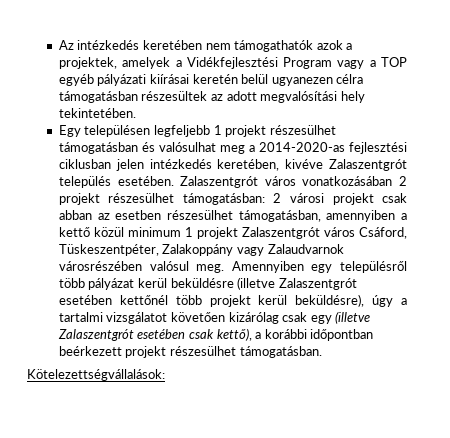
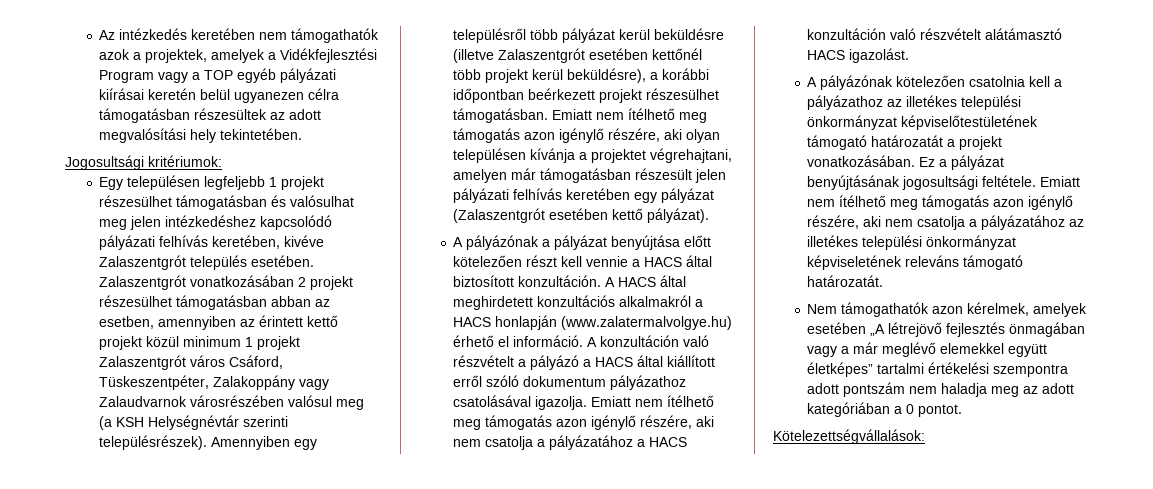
(136, 113) none -> [65,155,222,170] // Jogosultsági kritériumok:
[248,142,407,154] [58,159,212,171] a 2014-2020-as fejlesztési ciklusban jelen intézkedés -> [130,215,333,230] [99,235,209,250] jelen intézkedéshez kapcsolódó pályázati felhívás
[264,176,296,186] város -> (187, 282) none
[182,193,407,205] [58,210,408,222] [58,227,90,237] támogatásban: 2 városi projekt csak abban az esetben részesülhet támogatásban, amennyiben a kettő -> [176,295,331,310] [99,315,339,330] [99,336,143,350] támogatásban abban az esetben, amennyiben az érintett kettő projekt
[196,264,225,273] meg. -> [336,399,365,410] [99,415,289,430] [99,435,208,450] meg (a KSH Helységnévtár szerinti településrészek).
[372,295,407,307] [58,311,371,324] [57,328,252,341] úgy a tartalmi vizsgálatot követően kizárólag csak egy (illetve Zalaszentgrót esetében csak kettő), -> (647, 75) none
(322, 352) none -> [552,108,708,123] [453,128,721,143] [453,148,733,163] [453,168,727,183] [453,188,715,203] [453,208,710,223] [453,235,712,250] [453,255,713,267] [453,275,687,287] [453,295,704,310] [453,315,733,330] [453,335,710,347] [453,355,716,370] [453,375,687,390] [453,395,715,410] [453,415,715,430] [453,435,688,450] [807,28,1063,40] [807,48,910,63] [807,75,1063,90] [807,95,1022,110] [807,115,1039,130] [807,135,1003,150] [807,155,1005,170] [807,175,1081,190] [807,195,1074,210] [807,215,1085,230] [807,235,1017,250] [807,255,1024,270] [807,275,884,287] [807,302,1088,317] [807,322,1086,337] [807,342,1048,357] [807,362,1069,377] [807,382,1075,397] [807,402,963,417] Emiatt nem ítélhető meg támogatás azon igénylő részére, aki olyan településen kívánja a projektet végrehajtani, amelyen már támogatásban részesült jelen pályázati felhívás keretében egy pályázat (Zalaszentgrót esetében kettő pályázat). // A pályázónak a pályázat benyújtása előtt kötelezően részt kell vennie a HACS által biztosított konzultáción. A HACS által meghirdetett konzultációs alkalmakról a HACS honlapján (www.zalatermalvolgye.hu) érhető el információ. A konzultáción való részvételt a pályázó a HACS által kiállított erről szóló dokumentum pályázathoz csatolásával igazolja. Emiatt nem ítélhető meg támogatás azon igénylő részére, aki nem csatolja a pályázatához a HACS konzultáción való részvételt alátámasztó HACS igazolást. // A pályázónak kötelezően csatolnia kell a pályázathoz az illetékes települési önkormányzat képviselőtestületének támogató határozatát a projekt vonatkozásában. Ez a pályázat benyújtásának jogosultsági feltétele. Emiatt nem ítélhető meg támogatás azon igénylő részére, aki nem csatolja a pályázatához az illetékes települési önkormányzat képviseletének releváns támogató határozatát. // Nem támogathatók azon kérelmek, amelyek esetében „A létrejövő fejlesztés önmagában vagy a már meglévő elemekkel együtt életképes” tartalmi értékelési szempontra adott pontszám nem haladja meg az adott kategóriában a 0 pontot.

